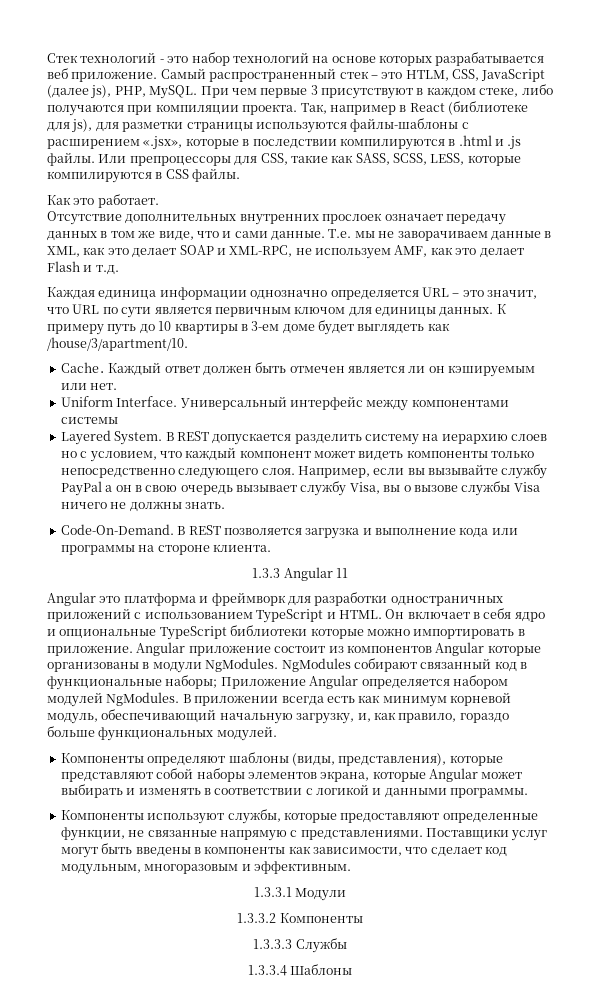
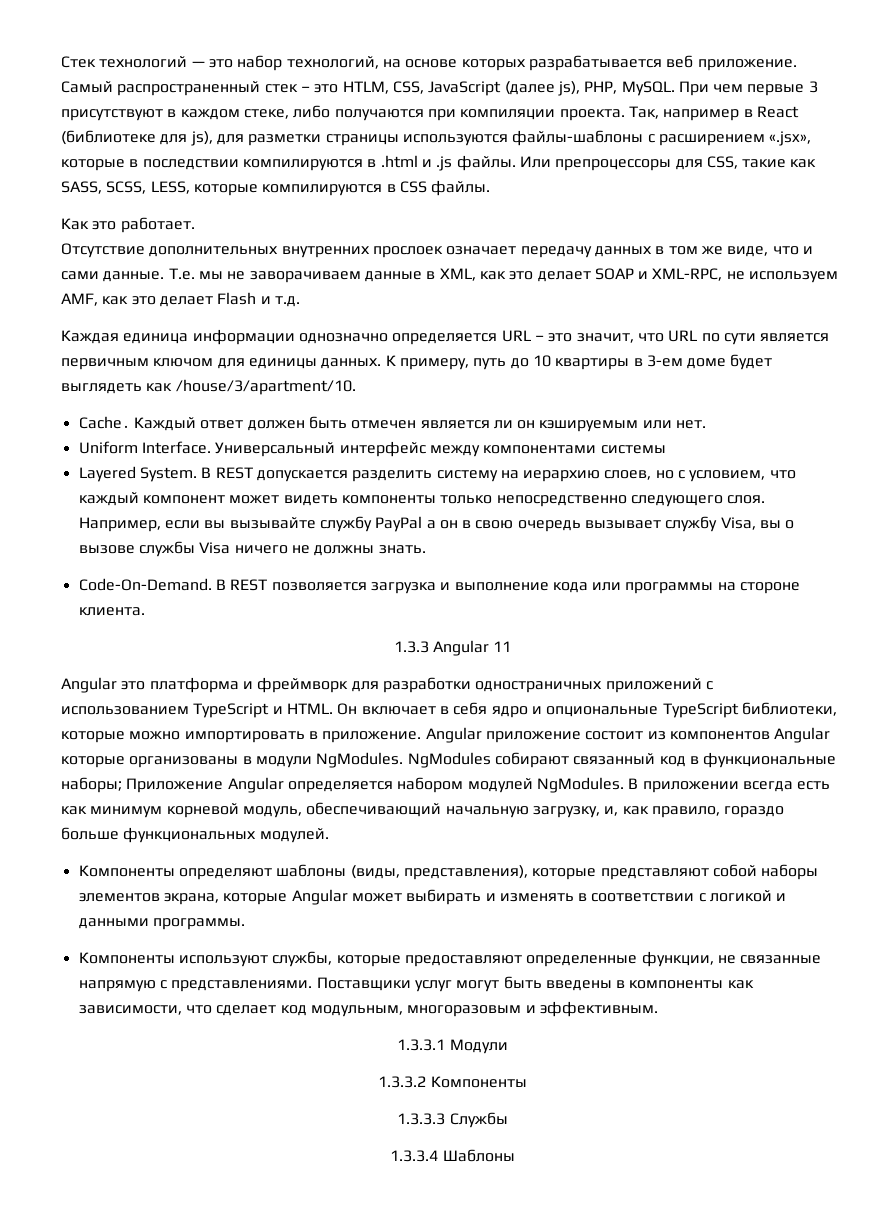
[159,59,164,63] - -> [191,61,205,67] —
[232,52,309,63] технологий -> [286,56,379,69] технологий,
[47,324,104,335] примеру -> [399,358,469,370] примеру,
[511,434,548,441] слоев -> [604,470,652,480] слоев,
[230,625,308,636] библиотеки -> [741,702,837,716] библиотеки,

